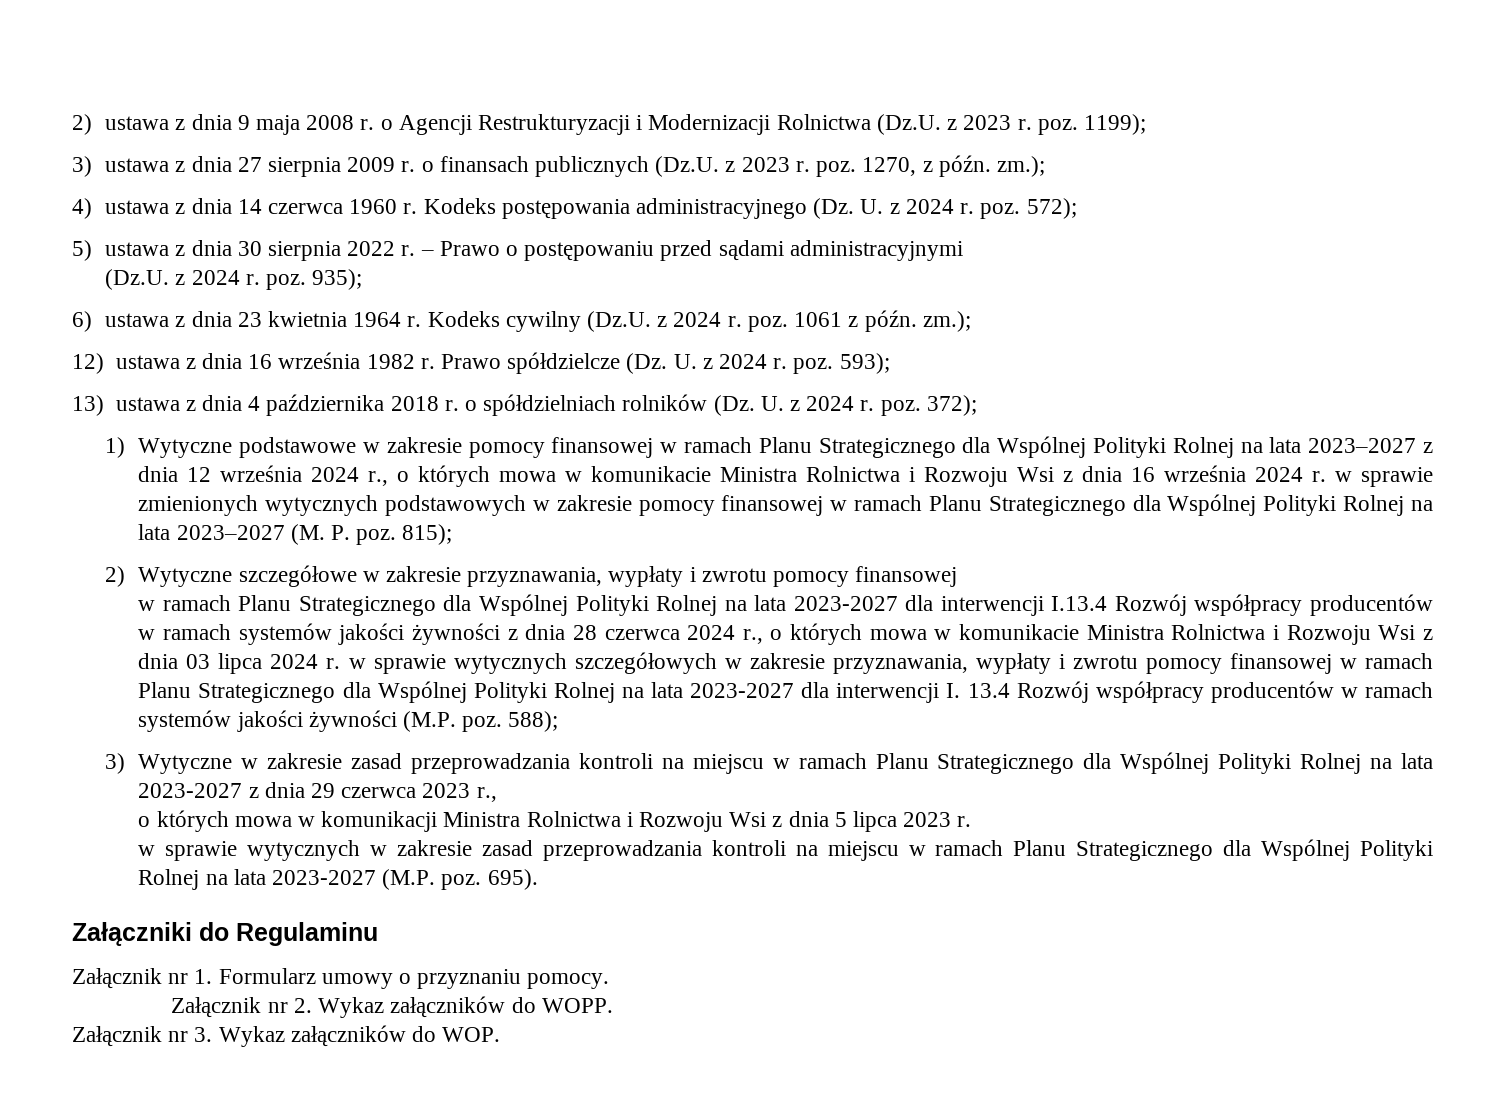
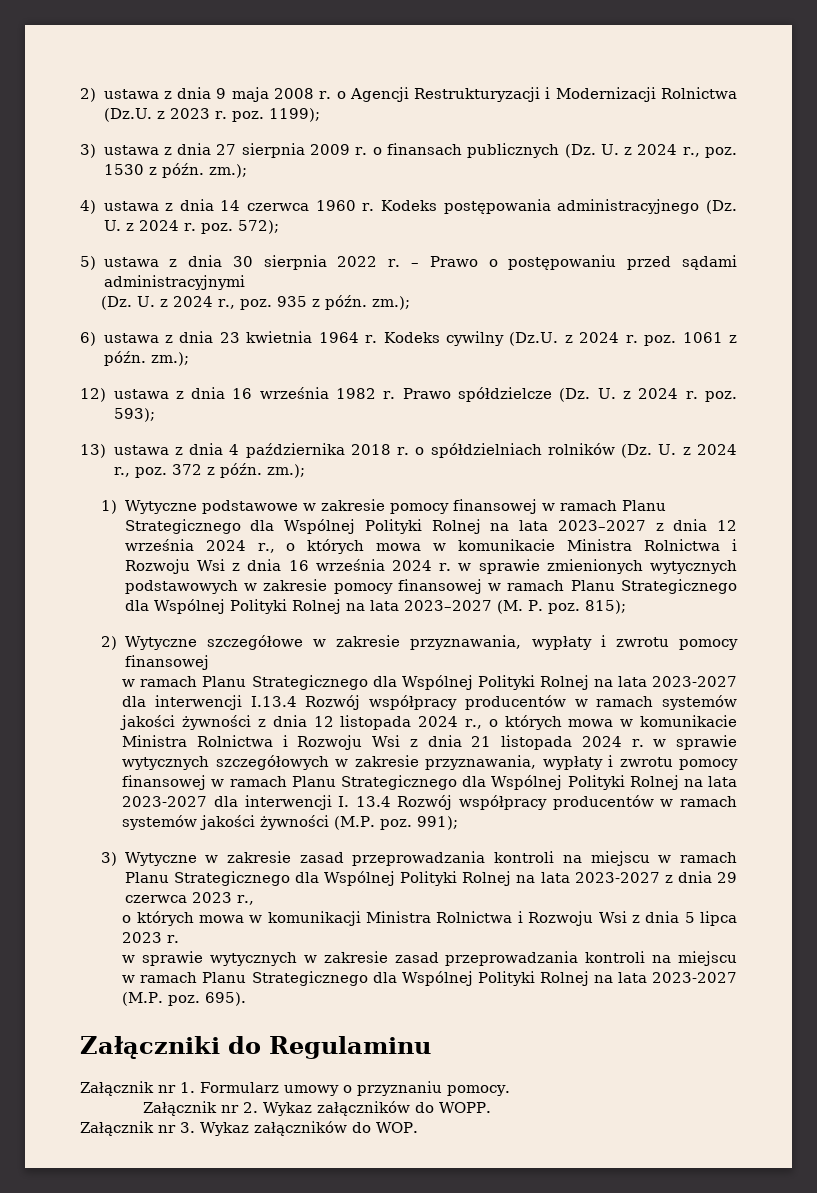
[655,156,917,177] (Dz.U. z 2023 r. poz. 1270, -> [564,144,738,158] [103,164,144,175] (Dz. U. z 2024 r., poz. 1530
[105,269,363,290] (Dz.U. z 2024 r. poz. 935); -> [101,295,411,310] (Dz. U. z 2024 r., poz. 935 z późn. zm.);
[860,395,977,416] r. poz. 372); -> [113,463,306,478] r., poz. 372 z późn. zm.);
[572,625,680,640] 28 czerwca -> [313,715,412,730] 12 listopada
[186,653,263,674] 03 lipca -> [471,735,573,750] 21 listopada
[508,711,559,732] 588); -> [417,816,459,830] 991);

